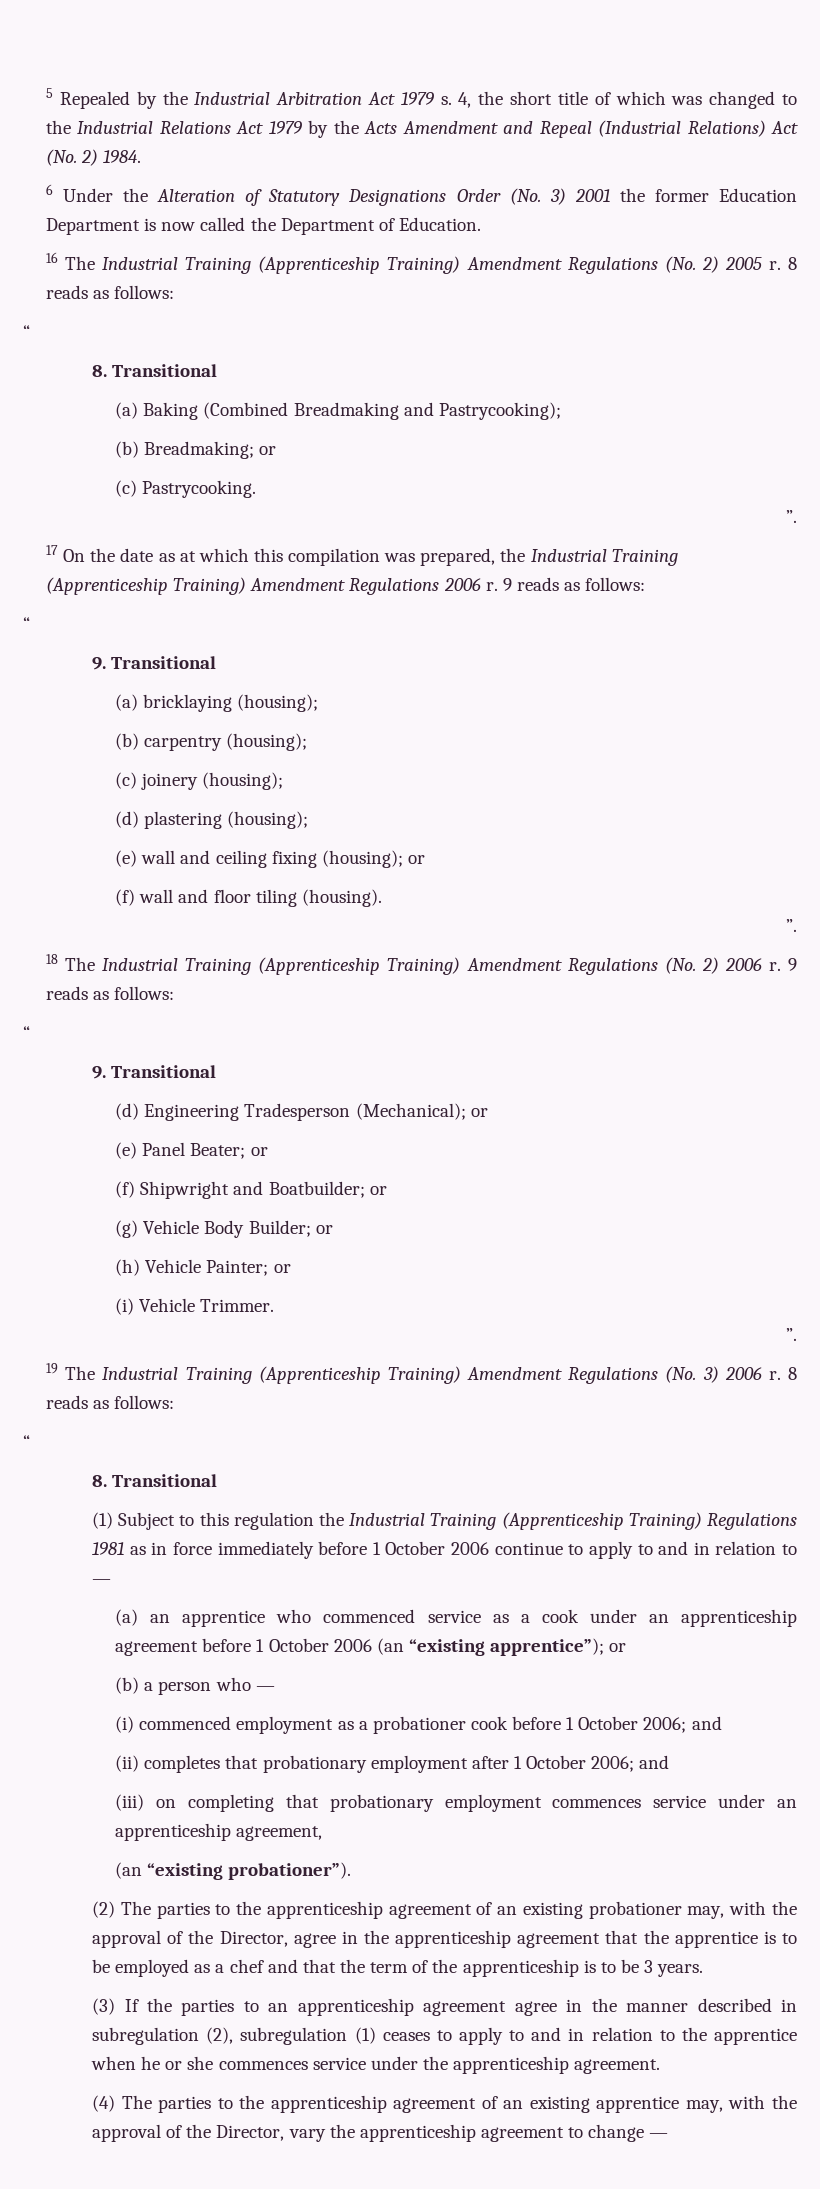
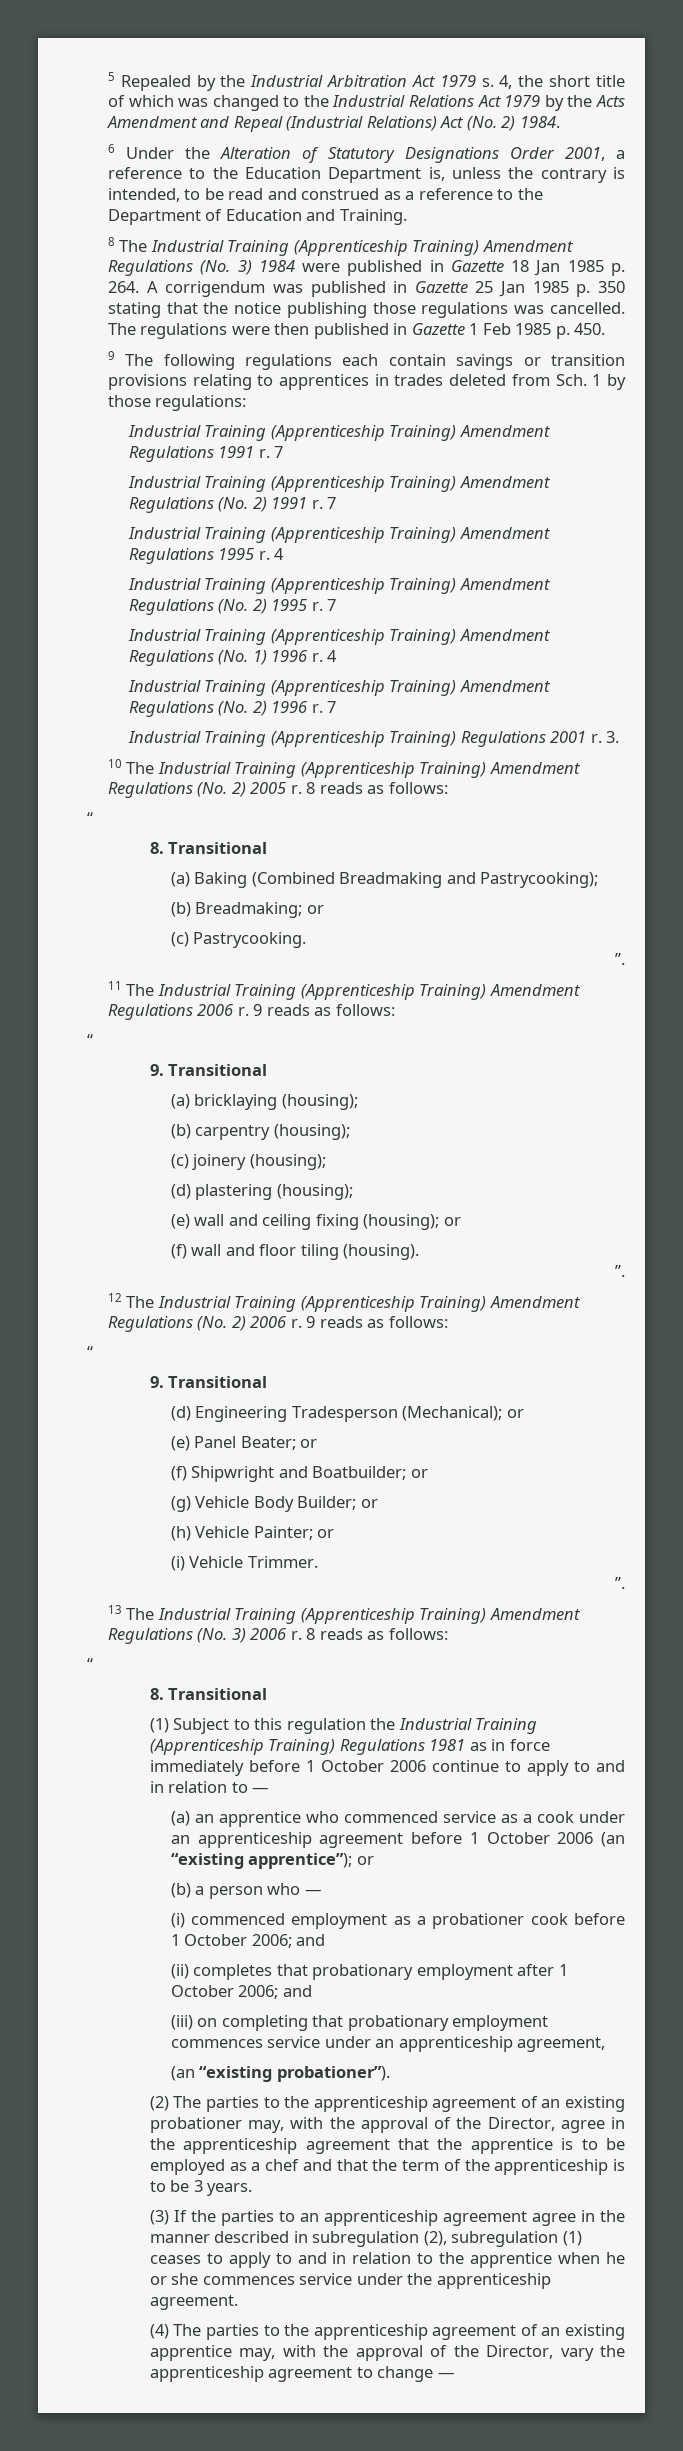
[509,188,798,205] [46,217,481,235] [46,252,59,263] (No. 3) 2001 the former Education Department is now called the Department of Education. // 16 -> [564,147,625,161] [107,167,625,183] [107,188,543,202] [107,209,407,225] [107,237,573,256] [107,260,625,276] [107,281,625,297] [107,302,625,318] [107,323,605,339] [107,351,625,370] [107,374,627,390] [107,395,247,411] [127,425,550,441] [128,446,284,462] [127,476,550,492] [128,497,337,513] [127,527,550,543] [128,548,285,564] [127,578,550,594] [128,599,337,615] [127,629,550,645] [128,650,338,666] [127,680,550,696] [128,701,337,717] [127,731,620,747] [107,759,122,768] 2001, a reference to the Education Department is, unless the contrary is intended, to be read and construed as a reference to the Department of Education and Training. // 8 The Industrial Training (Apprenticeship Training) Amendment Regulations (No. 3) 1984 were published in Gazette 18 Jan 1985 p. 264. A corrigendum was published in Gazette 25 Jan 1985 p. 350 stating that the notice publishing those regulations was cancelled. The regulations were then published in Gazette 1 Feb 1985 p. 450. // 9 The following regulations each contain savings or transition provisions relating to apprentices in trades deleted from Sch. 1 by those regulations: // Industrial Training (Apprenticeship Training) Amendment Regulations 1991 r. 7 // Industrial Training (Apprenticeship Training) Amendment Regulations (No. 2) 1991 r. 7 // Industrial Training (Apprenticeship Training) Amendment Regulations 1995 r. 4 // Industrial Training (Apprenticeship Training) Amendment Regulations (No. 2) 1995 r. 7 // Industrial Training (Apprenticeship Training) Amendment Regulations (No. 1) 1996 r. 4 // Industrial Training (Apprenticeship Training) Amendment Regulations (No. 2) 1996 r. 7 // Industrial Training (Apprenticeship Training) Regulations 2001 r. 3. // 10
[46,545,526,566] 17 On the date as at which this compilation was prepared, the -> [107,981,155,996] 11 The
[46,954,59,964] 18 -> [107,1293,122,1302] 12
[46,1363,59,1374] 19 -> [107,1605,122,1614] 13

